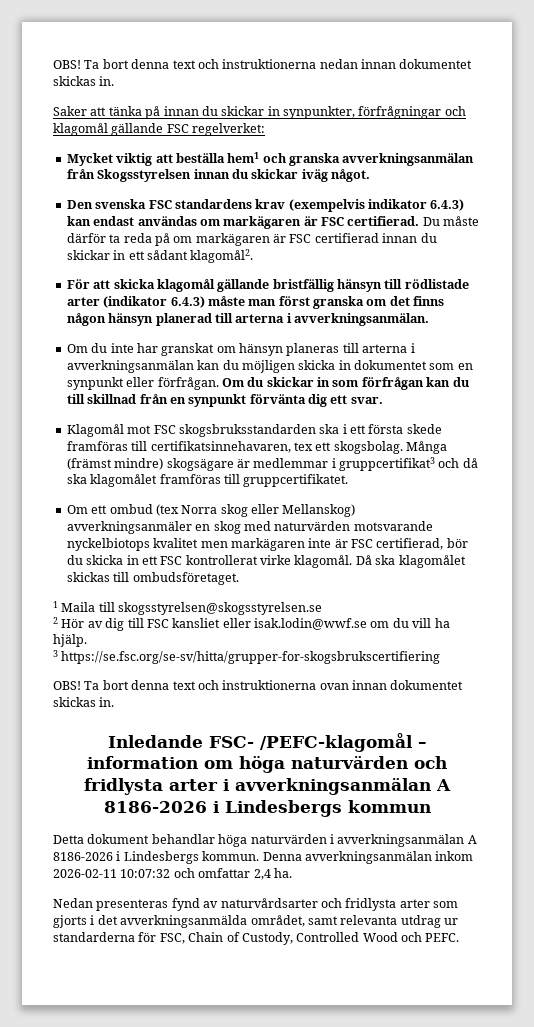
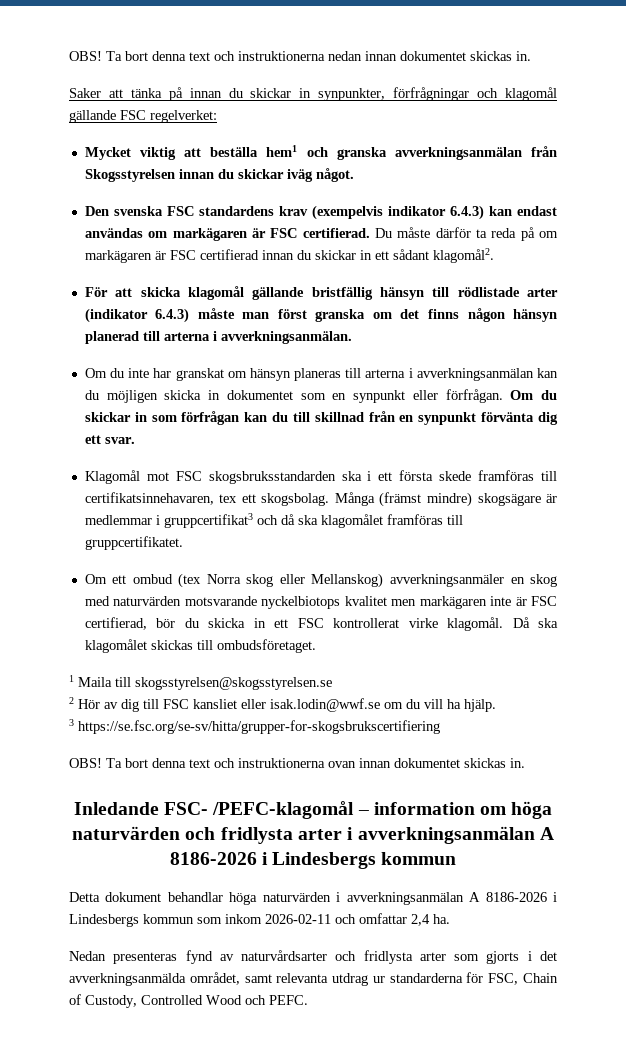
[202,851,432,864] kommun. Denna avverkningsanmälan -> [143,914,222,924] kommun som
[120,869,171,878] 10:07:32 -> (331, 919) none

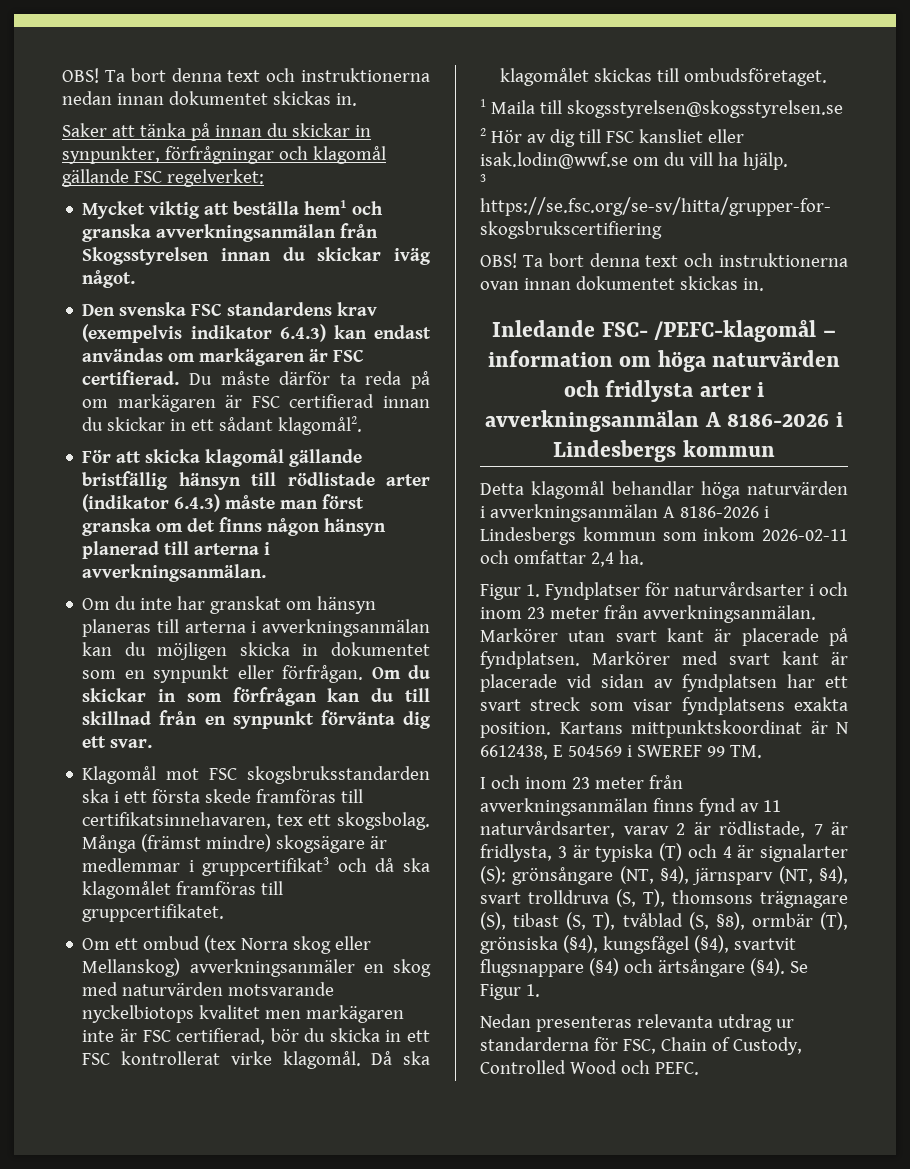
[105,892,162,902] dokument -> [531,481,605,499] klagomål
[69,950,557,964] [69,972,272,986] Nedan presenteras fynd av naturvårdsarter och fridlysta arter som gjorts i det avverkningsanmälda området, samt -> [480,582,848,600] [480,605,816,623] [480,628,848,646] [480,651,848,669] [480,674,848,692] [480,697,848,715] [480,720,848,738] [480,745,762,760] [480,775,683,789] [480,798,781,816] [480,821,848,838] [480,843,848,862] [480,866,848,885] [480,889,848,908] [480,912,848,930] [480,935,796,954] [480,958,808,977] [480,984,540,1000] [480,1014,632,1032] Figur 1. Fyndplatser för naturvårdsarter i och inom 23 meter från avverkningsanmälan. Markörer utan svart kant är placerade på fyndplatsen. Markörer med svart kant är placerade vid sidan av fyndplatsen har ett svart streck som visar fyndplatsens exakta position. Kartans mittpunktskoordinat är N 6612438, E 504569 i SWEREF 99 TM. // I och inom 23 meter från avverkningsanmälan finns fynd av 11 naturvårdsarter, varav 2 är rödlistade, 7 är fridlysta, 3 är typiska (T) och 4 är signalarter (S): grönsångare (NT, §4), järnsparv (NT, §4), svart trolldruva (S, T), thomsons trägnagare (S), tibast (S, T), tvåblad (S, §8), ormbär (T), grönsiska (§4), kungsfågel (§4), svartvit flugsnappare (§4) och ärtsångare (§4). Se Figur 1. // Nedan presenteras

